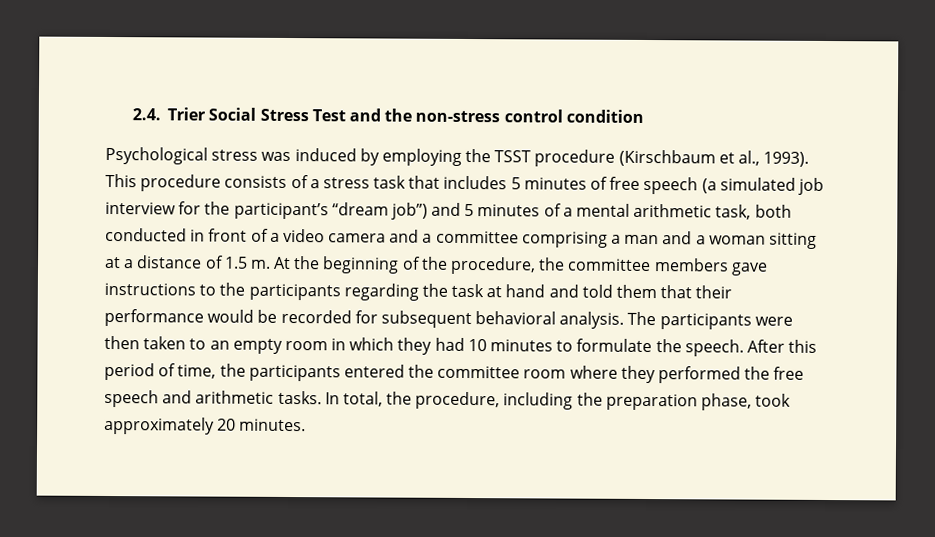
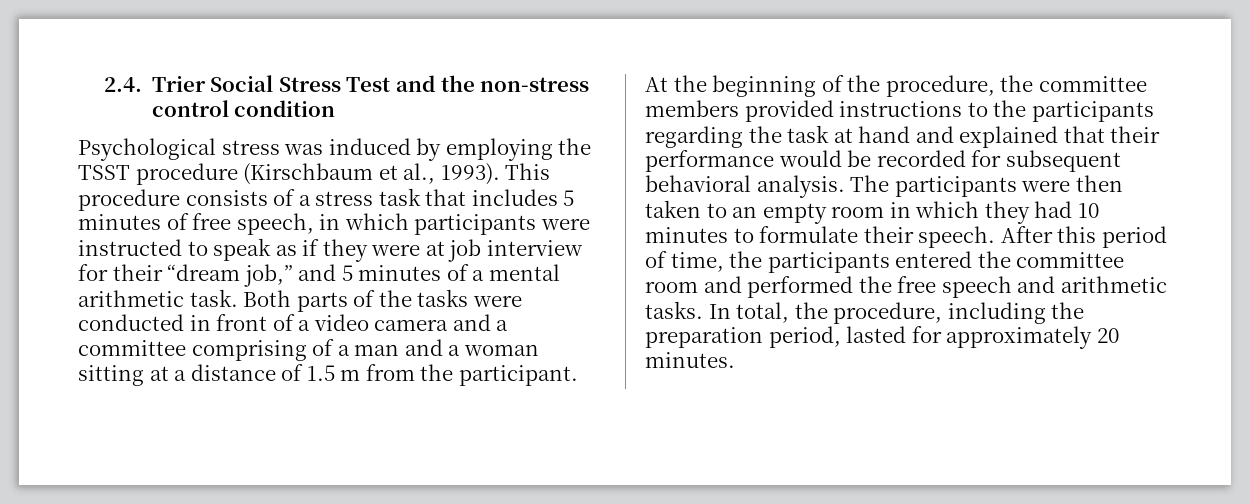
[643,176,824,195] [105,201,428,220] speech (a simulated job interview for the participant’s “dream job”) -> [236,213,590,235] [78,238,583,262] [78,264,293,287] speech, in which participants were instructed to speak as if they were at job interview for their “dream job,”
[715,204,792,220] task, both -> [189,289,522,312] task. Both parts of the tasks were
(608, 239) none -> [312,339,335,356] of
[249,259,271,269] m. -> [340,364,578,386] m from the participant.
[730,262,768,276] gave -> [744,100,834,122] provided
[581,284,658,299] told them -> [959,126,1059,148] explained
[655,339,682,353] the -> [863,226,914,243] their
[569,365,656,384] where they -> [703,276,742,293] and
[701,393,792,411] phase, took -> [768,326,942,348] period, lasted for

